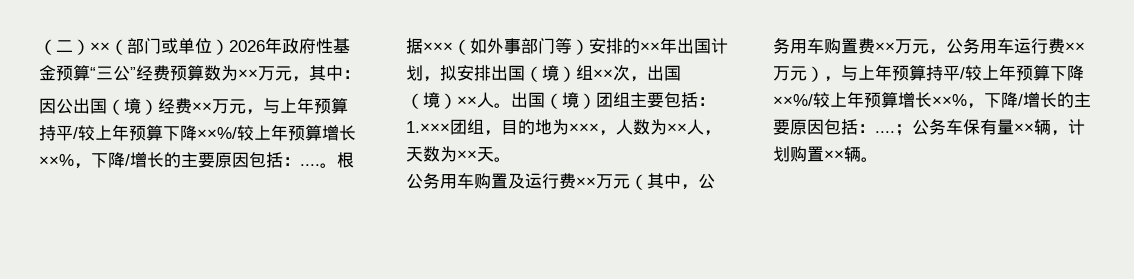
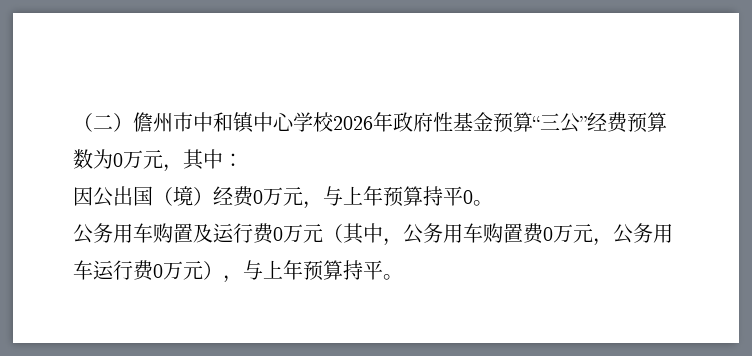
[90,38,229,55] ××（部门或单位） -> [133,112,334,133] 儋州市中和镇中心学校
[238,69,258,79] ×× -> [113,153,123,167] 0
[192,102,212,112] ×× -> [253,190,263,204] 0
[73,124,356,141] [39,152,354,169] [406,37,728,55] [406,65,681,82] [406,92,715,109] [406,119,721,136] [406,146,494,162] /较上年预算下降××%/较上年预算增长××%，下降/增长的主要原因包括：....。根据×××（如外事部门等）安排的××年出国计划，拟安排出国（境）组××次，出国（境）××人。出国（境）团组主要包括：1.×××团组，目的地为×××，人数为××人，天数为××天 -> [463,190,473,204] 0
[576,177,596,187] ×× -> [273,227,283,241] 0
[875,42,895,52] ×× -> [543,227,553,241] 0
[1065,42,1085,52] ×× -> [153,264,163,278] 0
[960,64,1084,81] [773,91,1091,109] [773,119,1085,136] [773,146,861,162] /较上年预算下降××%/较上年预算增长××%，下降/增长的主要原因包括：....；公务车保有量××辆，计划购置××辆 -> (383, 270) none

